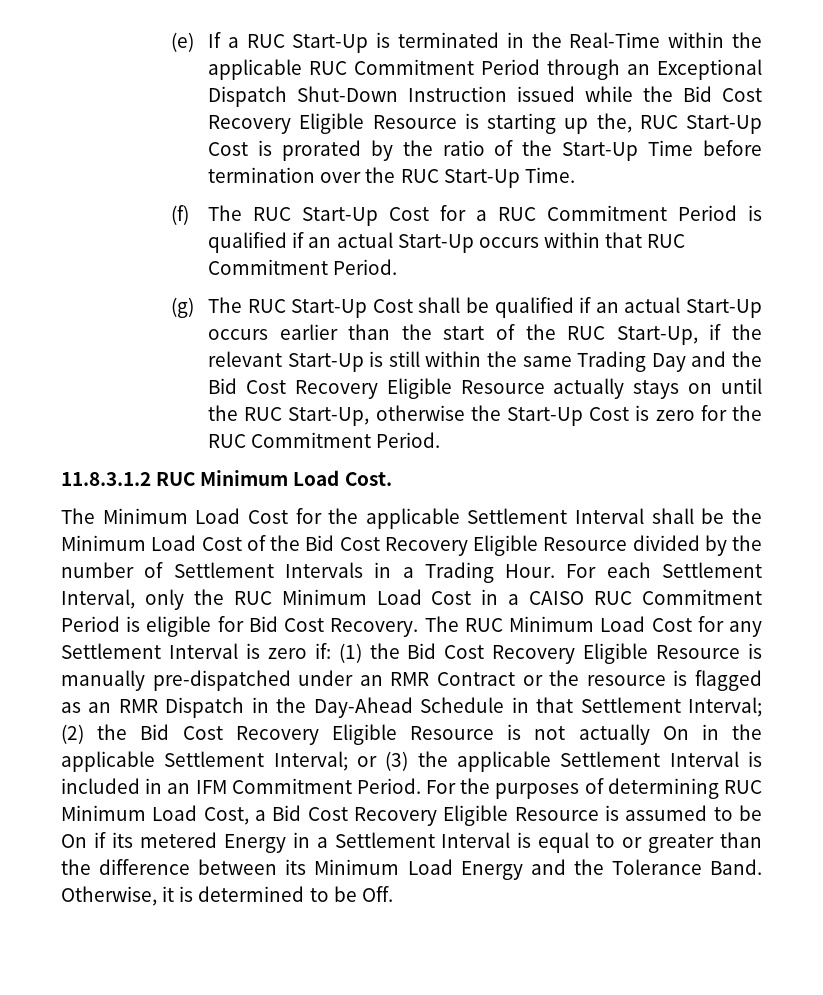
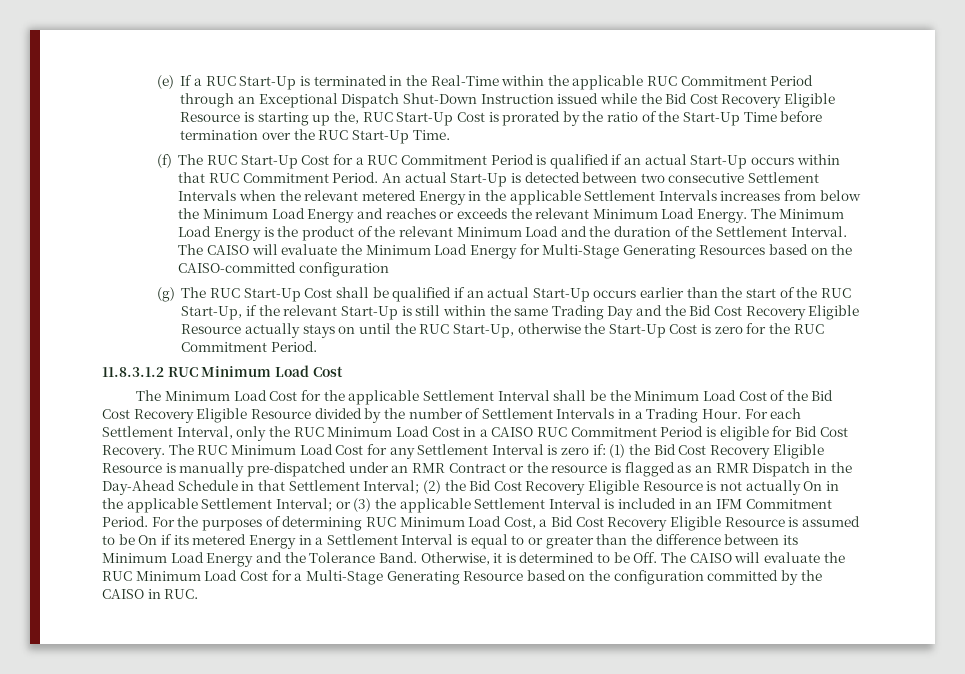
(398, 267) none -> [381,172,820,187] [178,190,861,205] [178,208,845,223] [178,226,847,241] [178,244,853,259] [178,262,389,277] An actual Start-Up is detected between two consecutive Settlement Intervals when the relevant metered Energy in the applicable Settlement Intervals increases from below the Minimum Load Energy and reaches or exceeds the relevant Minimum Load Energy. The Minimum Load Energy is the product of the relevant Minimum Load and the duration of the Settlement Interval. The CAISO will evaluate the Minimum Load Energy for Multi-Stage Generating Resources based on the CAISO-committed configuration
[344,472,392,486] Cost. -> [312,366,343,377] Cost
(393, 894) none -> [661,552,845,563] [102,570,822,585] [102,589,199,599] The CAISO will evaluate the RUC Minimum Load Cost for a Multi-Stage Generating Resource based on the configuration committed by the CAISO in RUC.

